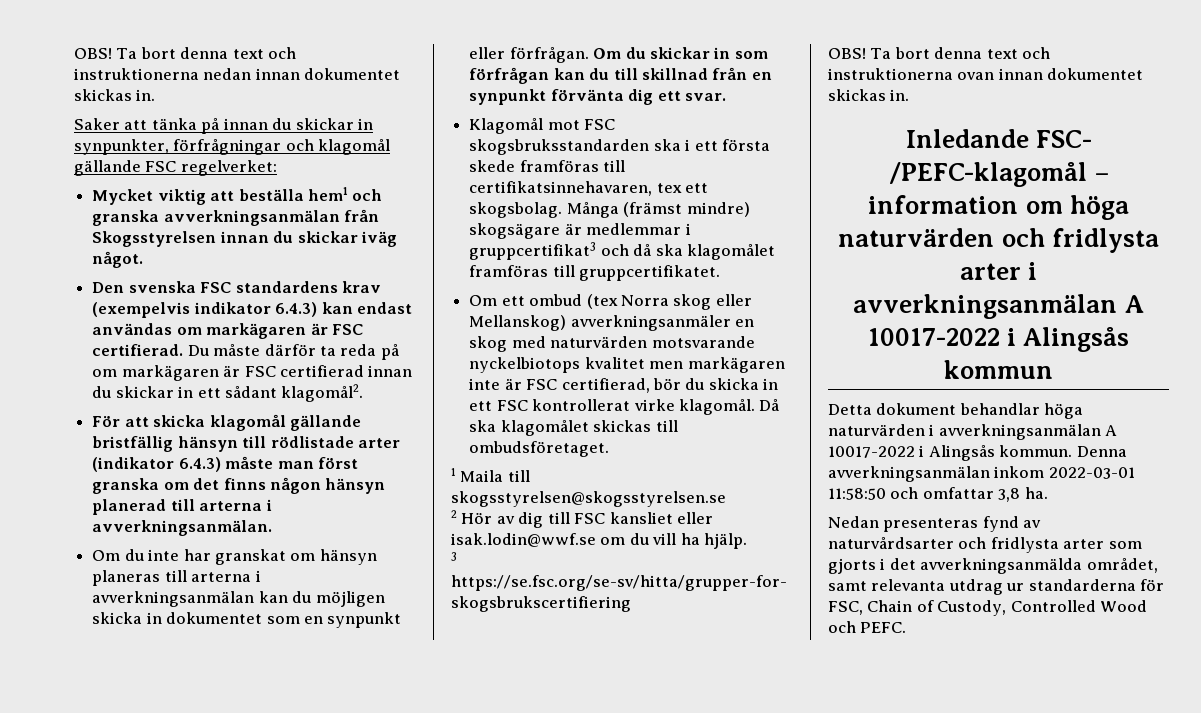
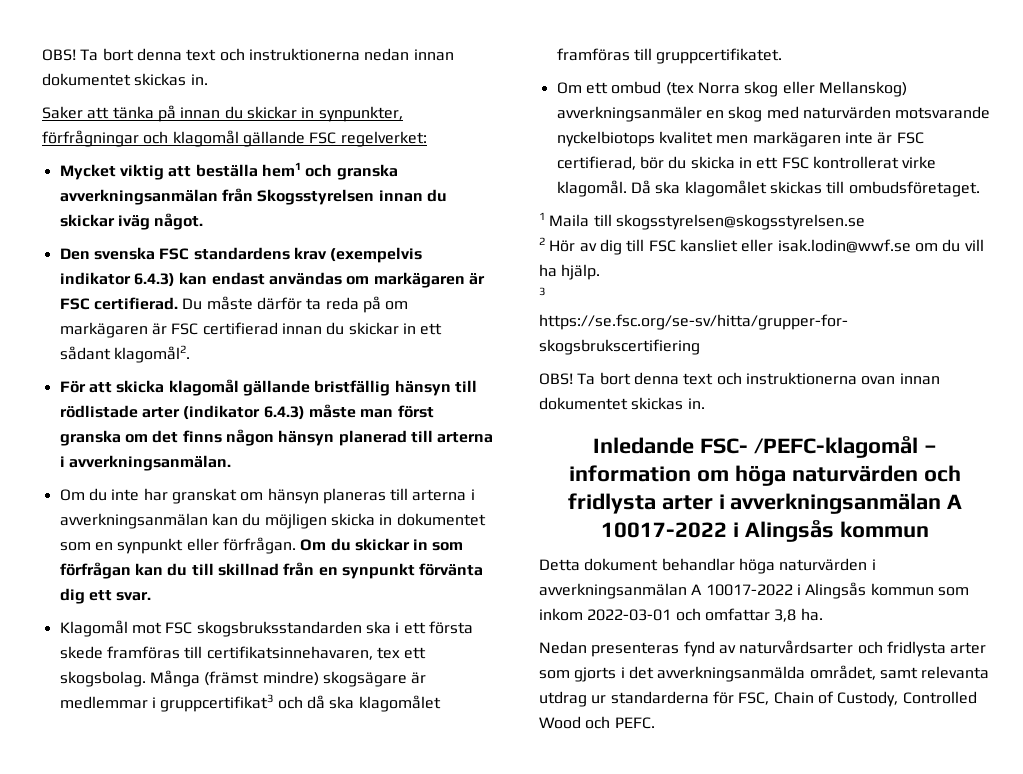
[999,445,1127,457] [828,466,990,482] kommun. Denna avverkningsanmälan -> [870,583,969,596] kommun som
[828,488,886,500] 11:58:50 -> (672, 615) none

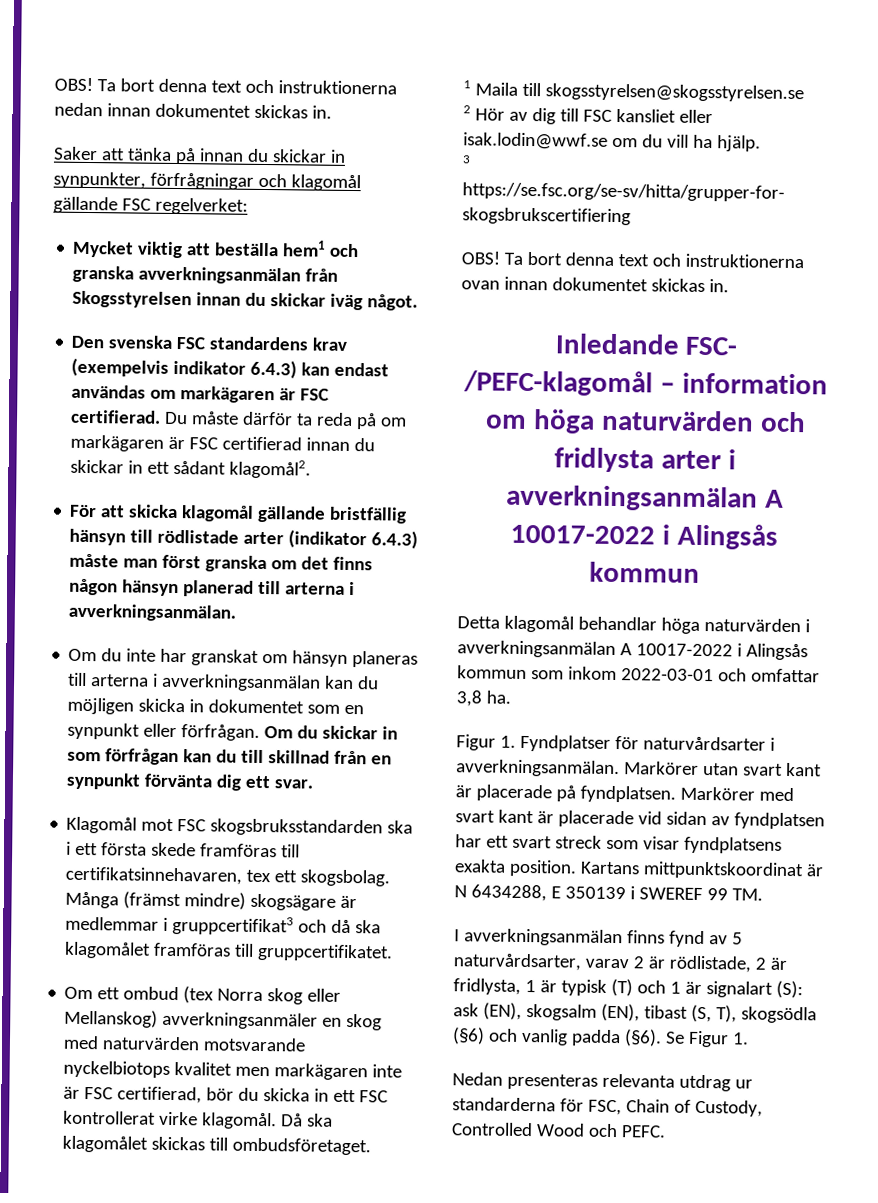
[584,558,659,571] dokument -> [503,615,574,633] klagomål
[539,640,987,657] [539,665,918,682] Nedan presenteras fynd av naturvårdsarter och fridlysta arter som gjorts i det avverkningsanmälda området, samt -> [456,734,775,752] [456,759,822,778] [455,784,794,803] [455,809,825,830] [455,834,782,854] [454,859,824,880] [454,884,763,902] [454,928,743,948] [453,953,787,973] [453,978,803,999] [453,1002,817,1024] [452,1027,749,1048] [452,1072,598,1090] Figur 1. Fyndplatser för naturvårdsarter i avverkningsanmälan. Markörer utan svart kant är placerade på fyndplatsen. Markörer med svart kant är placerade vid sidan av fyndplatsen har ett svart streck som visar fyndplatsens exakta position. Kartans mittpunktskoordinat är N 6434288, E 350139 i SWEREF 99 TM. // I avverkningsanmälan finns fynd av 5 naturvårdsarter, varav 2 är rödlistade, 2 är fridlysta, 1 är typisk (T) och 1 är signalart (S): ask (EN), skogsalm (EN), tibast (S, T), skogsödla (§6) och vanlig padda (§6). Se Figur 1. // Nedan presenteras

